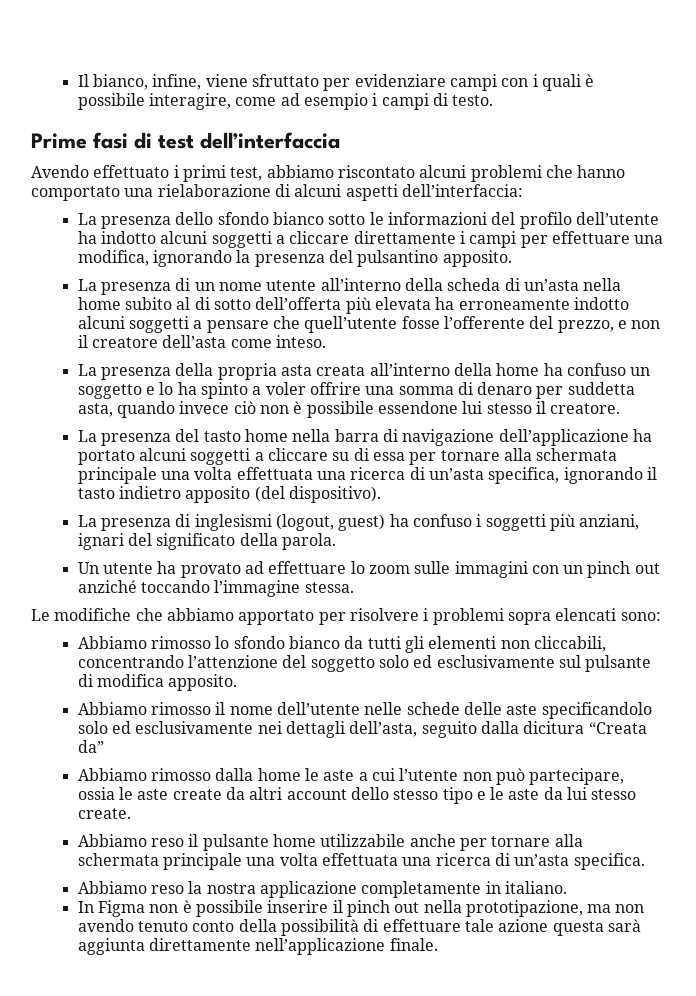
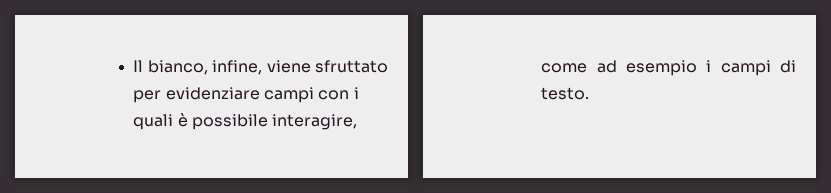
[31,132,340,149] [31,165,626,182] [31,184,523,201] [77,212,659,229] [77,231,664,248] [77,250,512,267] [77,278,622,295] [77,297,629,314] [77,316,661,333] [77,335,326,348] [77,363,651,380] [77,382,635,399] [77,401,621,418] [77,429,652,446] [77,448,618,465] [77,467,657,484] [77,486,381,503] [77,514,640,531] [77,533,336,550] [77,561,660,578] [77,580,354,597] [31,608,661,625] [77,636,606,653] [77,655,652,672] [77,674,238,691] [77,702,652,719] [77,721,647,738] [77,740,104,753] [77,768,625,785] [77,787,637,804] [77,808,131,819] [77,834,583,851] [77,853,645,870] [77,881,567,898] [77,900,645,917] [77,919,641,936] [77,938,438,955] // Prime fasi di test dell’interfaccia // Avendo effettuato i primi test, abbiamo riscontato alcuni problemi che hanno comportato una rielaborazione di alcuni aspetti dell’interfaccia: // La presenza dello sfondo bianco sotto le informazioni del profilo dell’utente ha indotto alcuni soggetti a cliccare direttamente i campi per effettuare una modifica, ignorando la presenza del pulsantino apposito. // La presenza di un nome utente all’interno della scheda di un’asta nella home subito al di sotto dell’offerta più elevata ha erroneamente indotto alcuni soggetti a pensare che quell’utente fosse l’offerente del prezzo, e non il creatore dell’asta come inteso. // La presenza della propria asta creata all’interno della home ha confuso un soggetto e lo ha spinto a voler offrire una somma di denaro per suddetta asta, quando invece ciò non è possibile essendone lui stesso il creatore. // La presenza del tasto home nella barra di navigazione dell’applicazione ha portato alcuni soggetti a cliccare su di essa per tornare alla schermata principale una volta effettuata una ricerca di un’asta specifica, ignorando il tasto indietro apposito (del dispositivo). // La presenza di inglesismi (logout, guest) ha confuso i soggetti più anziani, ignari del significato della parola. // Un utente ha provato ad effettuare lo zoom sulle immagini con un pinch out anziché toccando l’immagine stessa. // Le modifiche che abbiamo apportato per risolvere i problemi sopra elencati sono: // Abbiamo rimosso lo sfondo bianco da tutti gli elementi non cliccabili, concentrando l’attenzione del soggetto solo ed esclusivamente sul pulsante di modifica apposito. // Abbiamo rimosso il nome dell’utente nelle schede delle aste specificandolo solo ed esclusivamente nei dettagli dell’asta, seguito dalla dicitura “Creata da” // Abbiamo rimosso dalla home le aste a cui l’utente non può partecipare, ossia le aste create da altri account dello stesso tipo e le aste da lui stesso create. // Abbiamo reso il pulsante home utilizzabile anche per tornare alla schermata principale una volta effettuata una ricerca di un’asta specifica. // Abbiamo reso la nostra applicazione completamente in italiano. // In Figma non è possibile inserire il pinch out nella prototipazione, ma non avendo tenuto conto della possibilità di effettuare tale azione questa sarà aggiunta direttamente nell’applicazione finale. -> (590, 93) none

